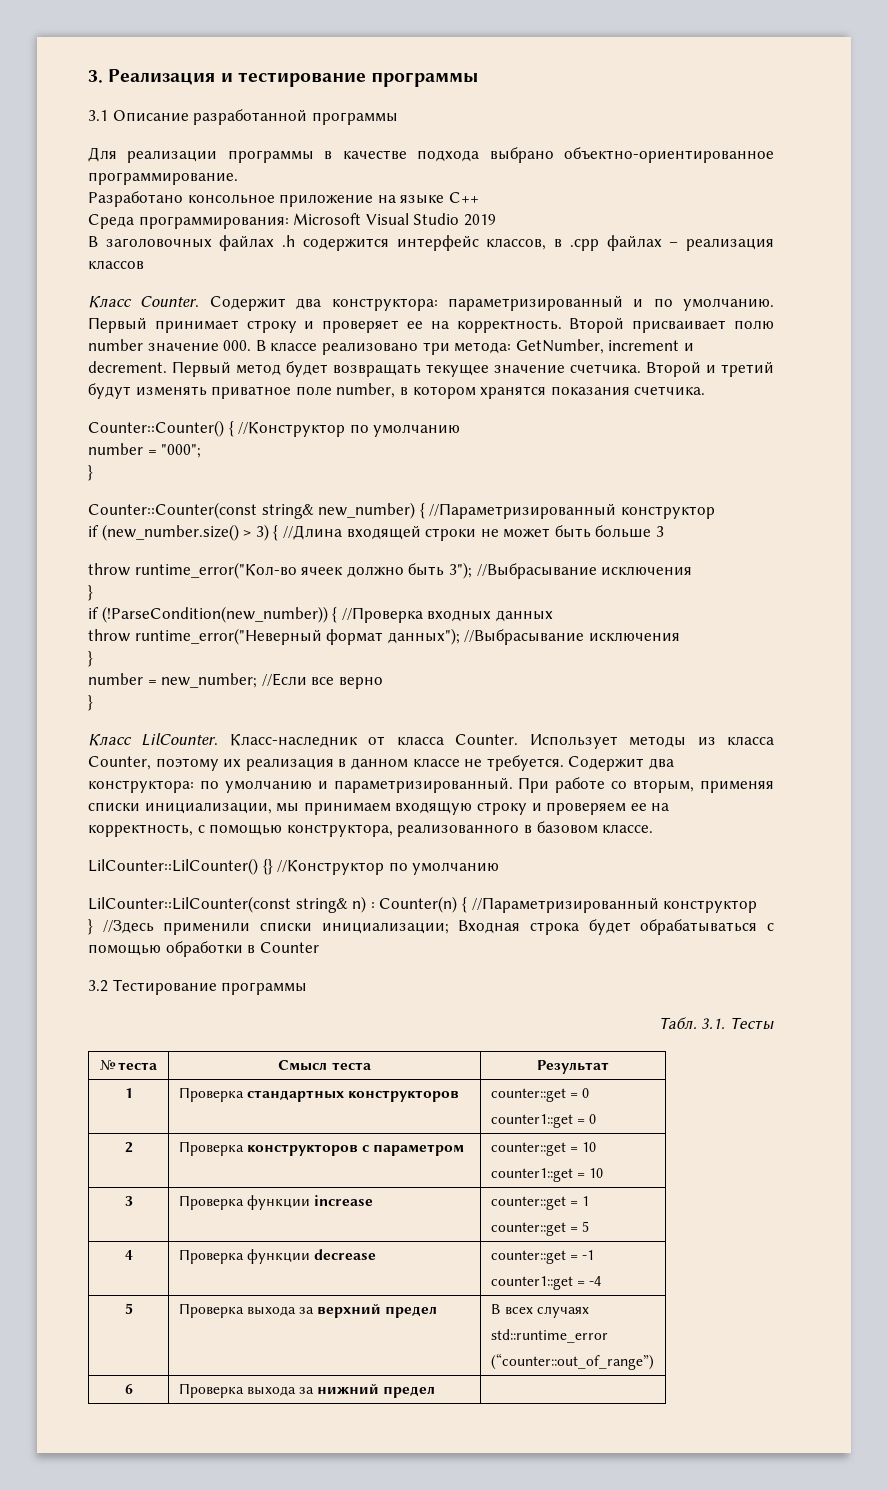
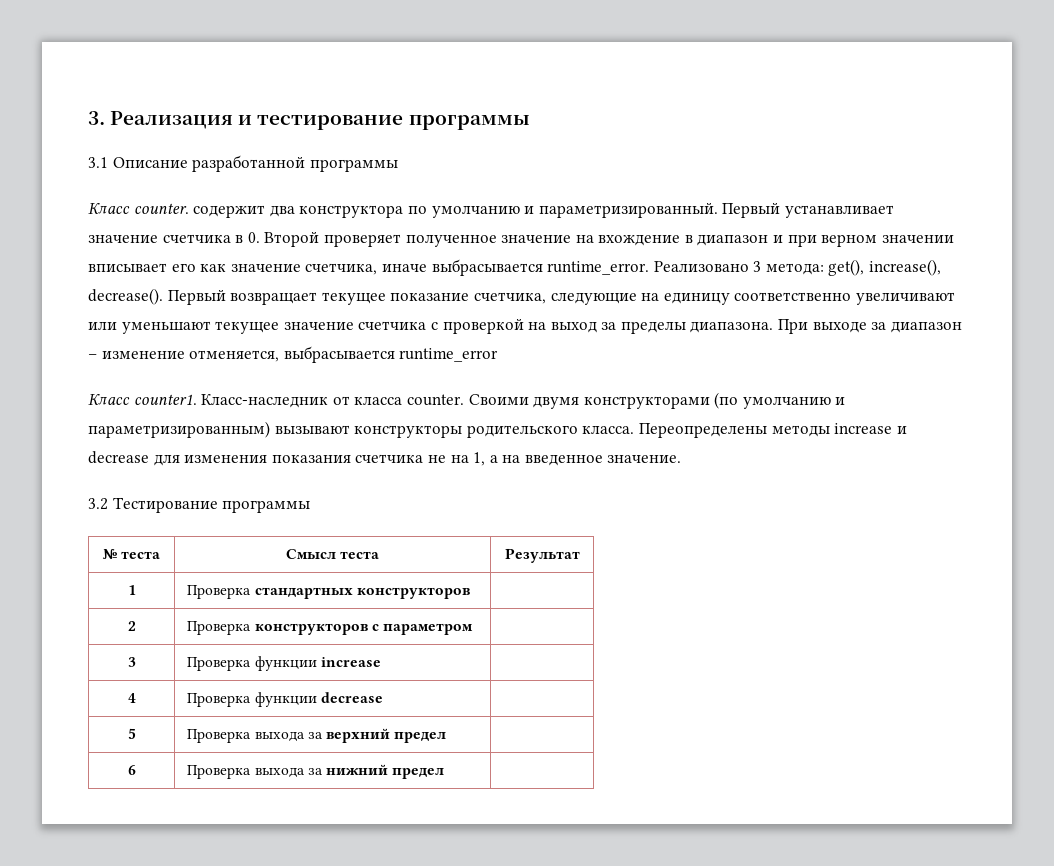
[88,147,774,163] [88,172,238,185] [88,191,479,207] [88,213,496,229] [88,235,775,251] [88,260,144,270] [88,295,774,311] [88,317,774,333] [88,339,694,355] [88,361,774,377] [88,383,706,399] [88,420,461,437] [88,443,202,458] [88,465,93,481] [88,502,715,519] [88,524,665,541] [88,562,693,579] [88,585,93,601] [88,606,553,623] [88,628,680,645] [88,651,93,667] [88,673,383,689] [88,695,93,711] [88,733,775,749] [88,755,674,771] [88,777,774,793] [88,802,670,815] [88,821,654,837] [88,858,500,875] [88,896,758,913] [88,919,774,935] [88,941,319,957] Для реализации программы в качестве подхода выбрано объектно-ориентированное программирование. // Разработано консольное приложение на языке С++ // Среда программирования: Microsoft Visual Studio 2019 // В заголовочных файлах .h содержится интерфейс классов, в .cpp файлах – реализация классов // Класс Counter. Содержит два конструктора: параметризированный и по умолчанию. Первый принимает строку и проверяет ее на корректность. Второй присваивает полю number значение 000. В классе реализовано три метода: GetNumber, increment и decrement. Первый метод будет возвращать текущее значение счетчика. Второй и третий будут изменять приватное поле number, в котором хранятся показания счетчика. // Counter::Counter() { //Конструктор по умолчанию // number = "000"; // } // Counter::Counter(const string& new_number) { //Параметризированный конструктор // if (new_number.size() > 3) { //Длина входящей строки не может быть больше 3 // throw runtime_error("Кол-во ячеек должно быть 3"); //Выбрасывание исключения // } // if (!ParseCondition(new_number)) { //Проверка входных данных // throw runtime_error("Неверный формат данных"); //Выбрасывание исключения // } // number = new_number; //Если все верно // } // Класс LilCounter. Класс-наследник от класса Counter. Использует методы из класса Counter, поэтому их реализация в данном классе не требуется. Содержит два конструктора: по умолчанию и параметризированный. При работе со вторым, применяя списки инициализации, мы принимаем входящую строку и проверяем ее на корректность, с помощью конструктора, реализованного в базовом классе. // LilCounter::LilCounter() {} //Конструктор по умолчанию // LilCounter::LilCounter(const string& n) : Counter(n) { //Параметризированный конструктор // } //Здесь применили списки инициализации; Входная строка будет обрабатываться с помощью обработки в Counter -> [88,202,894,218] [88,231,954,247] [88,259,942,276] [88,288,955,305] [88,318,962,334] [88,346,499,363] [88,392,846,409] [88,421,907,438] [88,451,682,466] Класс counter. cодержит два конструктора по умолчанию и параметризированный. Первый устанавливает значение счетчика в 0. Второй проверяет полученное значение на вхождение в диапазон и при верном значении вписывает его как значение счетчика, иначе выбрасывается runtime_error. Реализовано 3 метода: get(), increase(), decrease(). Первый возвращает текущее показание счетчика, следующие на единицу соответственно увеличивают или уменьшают текущее значение счетчика с проверкой на выход за пределы диапазона. При выходе за диапазон – изменение отменяется, выбрасывается runtime_error // Класс counter1. Класс-наследник от класса counter. Своими двумя конструкторами (по умолчанию и параметризированным) вызывают конструкторы родительского класса. Переопределены методы increase и decrease для изменения показания счетчика не на 1, а на введенное значение.
[658,1017,774,1030] // Табл. 3.1. Тесты -> (311, 506) none
[490,1088,589,1102] [490,1114,596,1128] counter::get = 0 // counter1::get = 0 -> (470, 593) none
[490,1142,596,1156] [490,1168,603,1182] [124,1196,133,1206] [178,1195,373,1210] [490,1196,589,1210] [490,1221,589,1236] [124,1250,133,1260] [178,1249,376,1264] [490,1250,594,1264] [490,1276,601,1290] counter::get = 10 // counter1::get = 10 // 3 | Проверка функции increase | counter::get = 1 // counter::get = 5 // 4 | Проверка функции decrease | counter::get = -1 // counter1::get = -4 -> [127,657,136,667] [187,656,381,671] [127,693,136,703] [187,692,383,707] // 3 | Проверка функции increase | // 4 | Проверка функции decrease |
[490,1304,589,1318] [490,1329,608,1343] [490,1353,654,1370] В всех случаях // std::runtime_error // (“counter::out_of_range”) -> (447, 737) none

